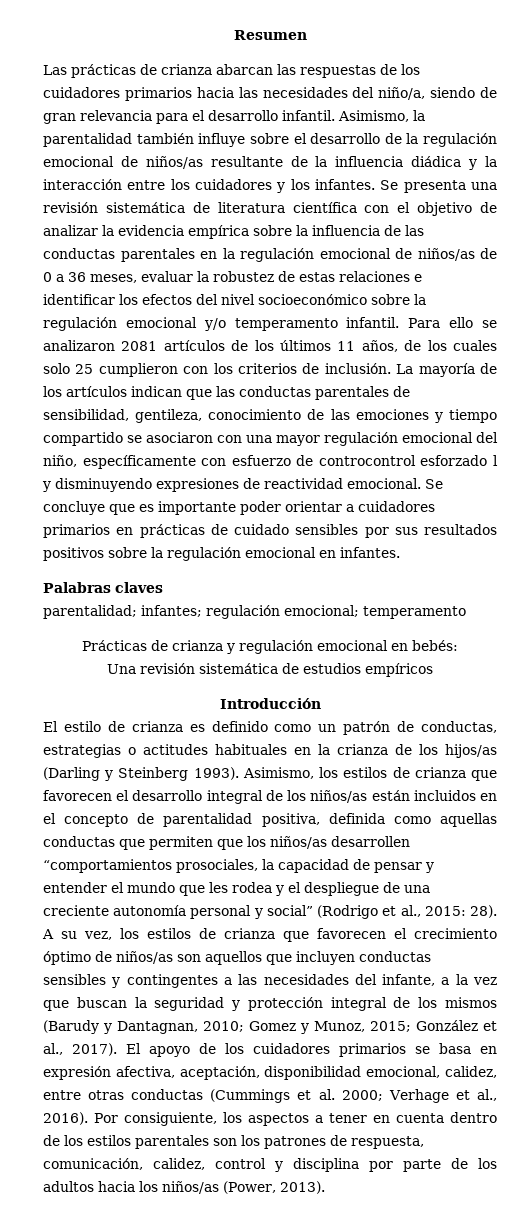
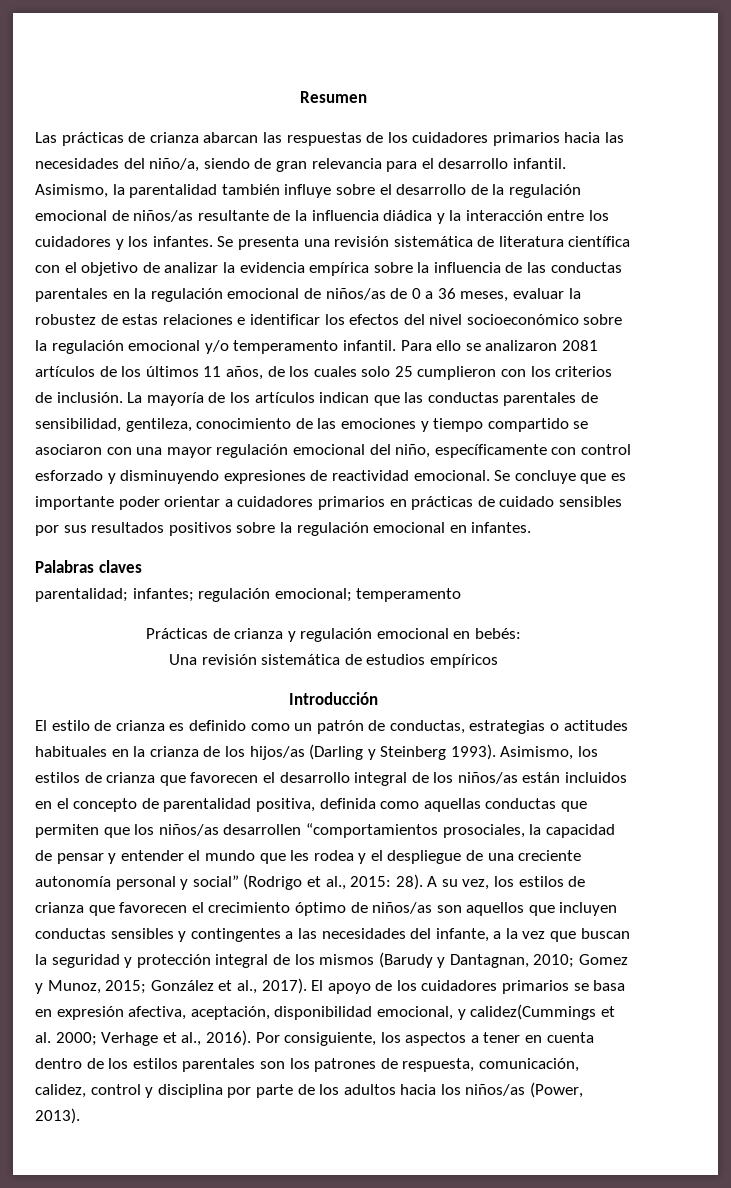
[231,455,498,466] esfuerzo de controcontrol esforzado l -> [580,444,631,455] [35,470,103,481] control esforzado
[445,1066,498,1078] [43,1089,291,1103] calidez, entre otras conductas (Cummings -> [457,1004,597,1020] y calidez(Cummings

